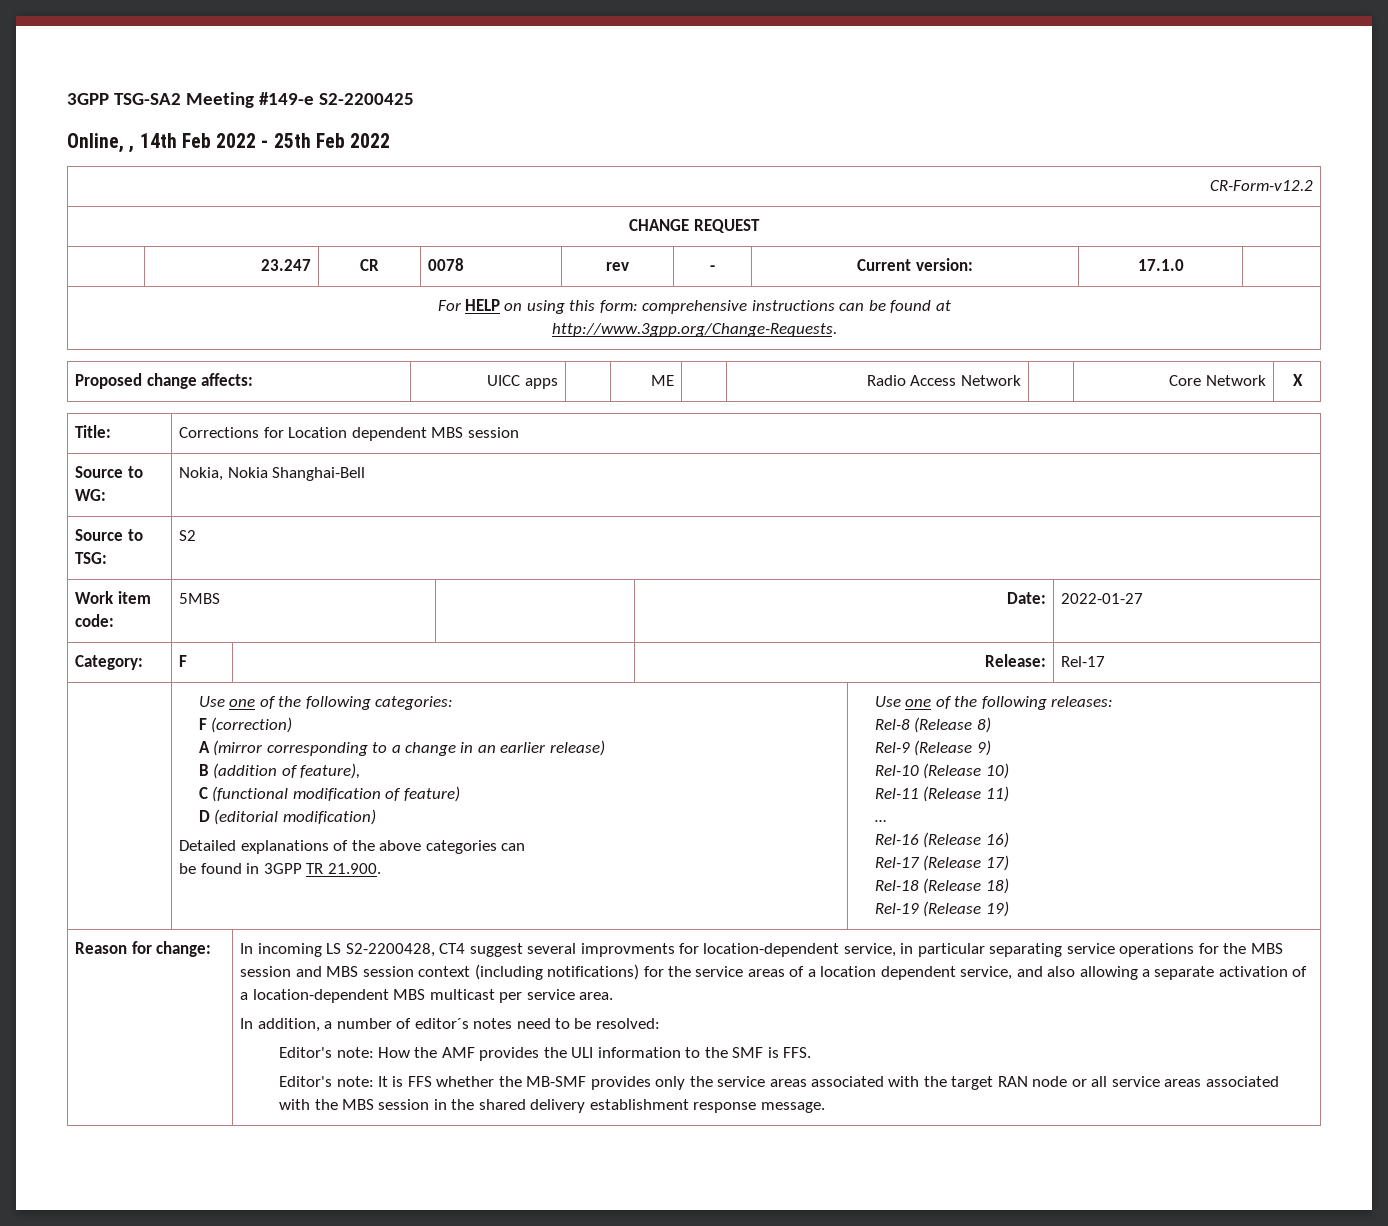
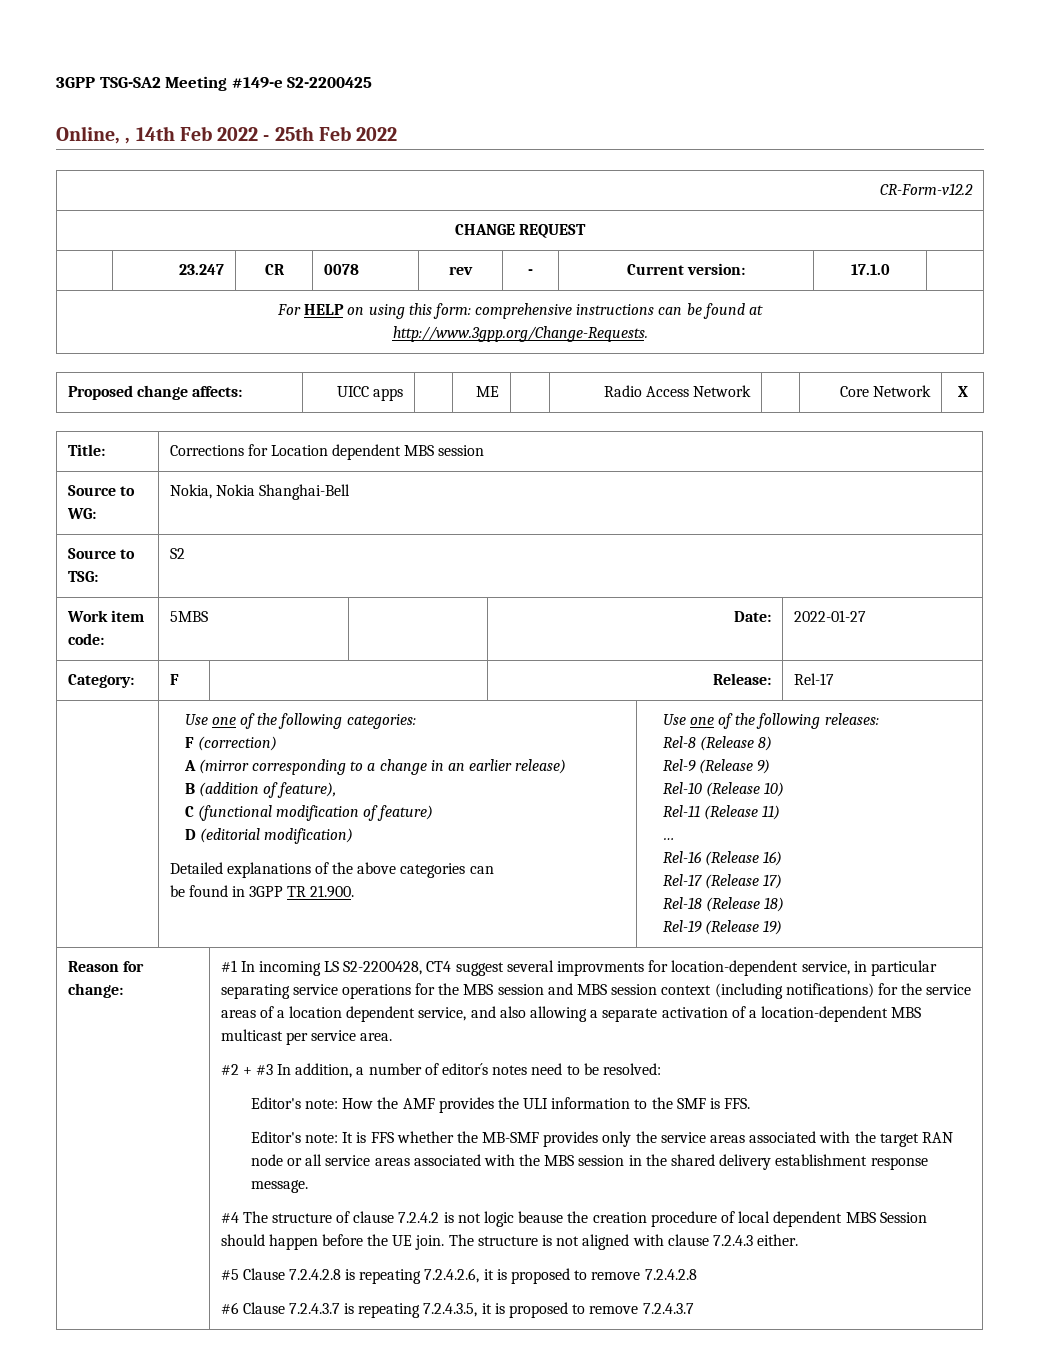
(212, 949) none -> [220,960,237,972] #1
(614, 996) none -> [220,1064,273,1075] #2 + #3
(825, 1107) none -> [220,1211,927,1227] [220,1234,799,1250] [220,1268,697,1284] [220,1302,694,1318] // #4 The structure of clause 7.2.4.2 is not logic beause the creation procedure of local dependent MBS Session should happen before the UE join. The structure is not aligned with clause 7.2.4.3 either. // #5 Clause 7.2.4.2.8 is repeating 7.2.4.2.6, it is proposed to remove 7.2.4.2.8 // #6 Clause 7.2.4.3.7 is repeating 7.2.4.3.5, it is proposed to remove 7.2.4.3.7

